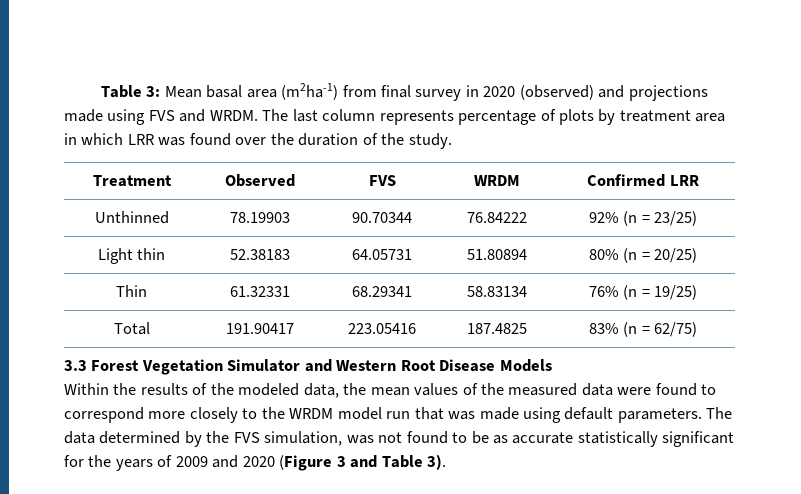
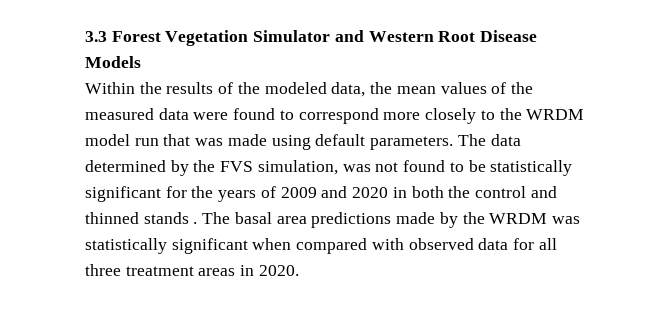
[100,83,708,101] [64,109,726,125] [64,133,452,149] [92,175,172,187] [225,174,295,187] [368,175,396,186] [474,175,520,186] [587,174,699,187] [94,211,169,224] [230,212,290,223] [352,212,412,223] [467,212,527,223] [588,211,698,226] [97,248,166,264] [230,249,290,260] [352,249,412,260] [467,249,527,260] [588,248,698,263] [116,285,147,297] [230,286,290,297] [352,286,412,297] [467,286,527,297] [588,285,698,300] [113,322,150,335] [226,323,294,334] [348,323,416,334] [467,323,527,334] [588,322,698,337] Table 3: Mean basal area (m2ha-1) from final survey in 2020 (observed) and projections made using FVS and WRDM. The last column represents percentage of plots by treatment area in which LRR was found over the duration of the study. // Treatment | Observed | FVS | WRDM | Confirmed LRR // Unthinned | 78.19903 | 90.70344 | 76.84222 | 92% (n = 23/25) // Light thin | 52.38183 | 64.05731 | 51.80894 | 80% (n = 20/25) // Thin | 61.32331 | 68.29341 | 58.83134 | 76% (n = 19/25) // Total | 191.90417 | 223.05416 | 187.4825 | 83% (n = 62/75) // -> (85, 36) none
[493,432,574,444] as accurate -> (486, 166) none
[279,454,447,471] (Figure 3 and Table 3). -> [392,186,557,198] [85,212,580,228] [85,238,557,254] [85,264,299,276] in both the control and thinned stands . The basal area predictions made by the WRDM was statistically significant when compared with observed data for all three treatment areas in 2020.

